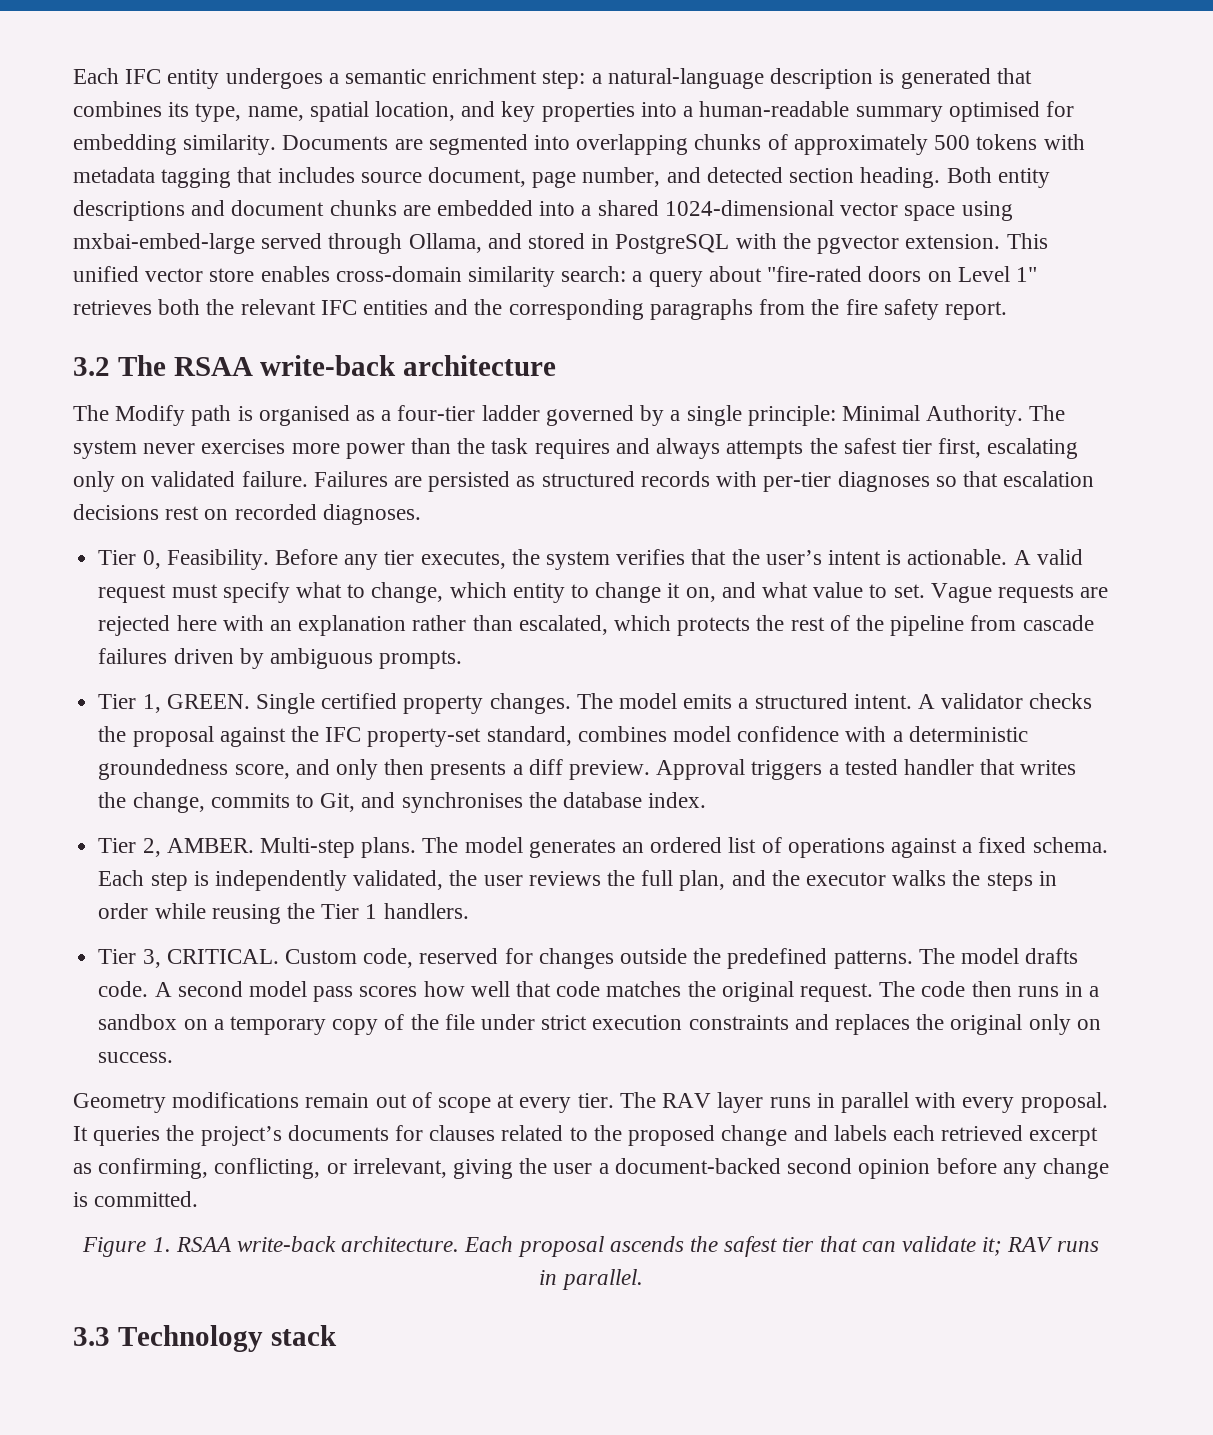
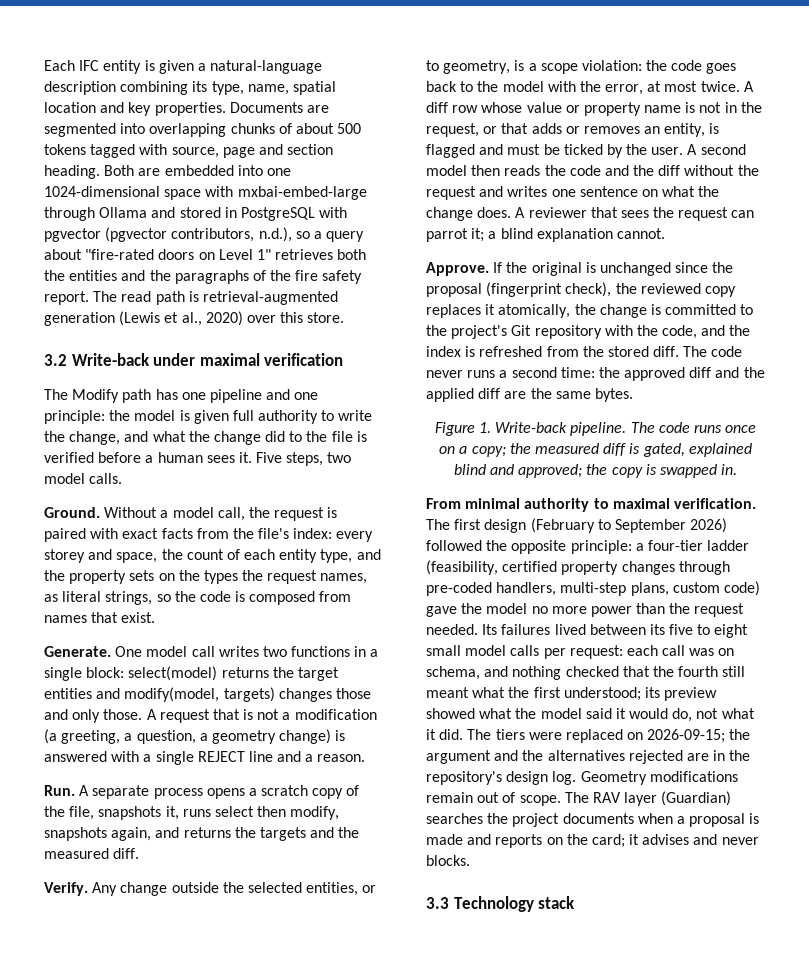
[225,68,1032,89] [73,101,162,117] undergoes a semantic enrichment step: a natural-language description is generated that combines -> [144,60,323,74] [44,81,189,95] is given a natural-language description combining
[375,101,456,121] location, -> [44,102,96,113] location
[541,101,1074,122] [73,134,277,155] properties into a human-readable summary optimised for embedding similarity. -> [154,102,226,116] properties.
[793,134,928,155] approximately -> [295,123,334,134] about
[1043,134,1085,150] [73,167,1050,188] [73,200,1013,221] [73,233,482,254] with metadata tagging that includes source document, page number, and detected section heading. Both entity descriptions and document chunks are embedded into a shared 1024-dimensional vector space using mxbai-embed-large served through Ollama, -> [90,144,334,158] [44,165,291,179] [44,186,367,200] [44,207,148,221] tagged with source, page and section heading. Both are embedded into one 1024-dimensional space with mxbai-embed-large through Ollama
[782,233,1048,254] [73,266,627,287] the pgvector extension. This unified vector store enables cross-domain similarity search: -> [44,227,310,242] pgvector (pgvector contributors, n.d.), so
[240,299,357,315] relevant IFC -> (65, 275) none
[508,299,806,320] corresponding paragraphs from -> [174,270,266,284] paragraphs of
[73,355,557,376] [73,405,1066,426] [73,438,1079,459] [73,471,1095,492] [73,504,421,525] [98,549,1083,570] [98,582,1109,603] [98,615,1094,636] [98,648,463,669] [98,693,1093,714] [98,726,1028,747] [98,759,1077,780] [98,792,707,813] [98,837,1108,858] [98,870,1057,891] [98,903,469,924] [98,948,1079,969] [98,981,1100,1002] [98,1014,1101,1035] [98,1052,174,1063] // 3.2 The RSAA write-back architecture // The Modify path is organised as a four-tier ladder governed by a single principle: Minimal Authority. The system never exercises more power than the task requires and always attempts the safest tier first, escalating only on validated failure. Failures are persisted as structured records with per-tier diagnoses so that escalation decisions rest on recorded diagnoses. // Tier 0, Feasibility. Before any tier executes, the system verifies that the user’s intent is actionable. A valid request must specify what to change, which entity to change it on, and what value to set. Vague requests are rejected here with an explanation rather than escalated, which protects the rest of the pipeline from cascade failures driven by ambiguous prompts. // Tier 1, GREEN. Single certified property changes. The model emits a structured intent. A validator checks the proposal against the IFC property-set standard, combines model confidence with a deterministic groundedness score, and only then presents a diff preview. Approval triggers a tested handler that writes the change, commits to Git, and synchronises the database index. // Tier 2, AMBER. Multi-step plans. The model generates an ordered list of operations against a fixed schema. Each step is independently validated, the user reviews the full plan, and the executor walks the steps in order while reusing the Tier 1 handlers. // Tier 3, CRITICAL. Custom code, reserved for changes outside the predefined patterns. The model drafts code. A second model pass scores how well that code matches the original request. The code then runs in a sandbox on a temporary copy of the file under strict execution constraints and replaces the original only on success. // -> [93,291,338,305] [44,311,345,326] [44,353,344,366] [44,389,319,403] [44,410,373,424] [44,431,367,445] [44,452,352,466] [44,473,123,484] [44,507,338,521] [44,528,374,542] [44,549,381,563] [44,570,368,584] [44,591,352,605] [44,612,156,623] [44,646,379,657] [44,666,339,681] [44,687,371,702] [44,709,377,723] [44,729,346,744] [44,751,366,765] [44,785,360,799] [44,806,340,820] [44,827,360,841] [44,848,140,859] [44,882,377,896] [426,60,737,74] [426,81,754,95] [426,102,762,116] [426,123,720,137] [426,144,746,158] [426,165,759,176] [426,186,720,200] [426,207,755,221] [426,228,665,242] [426,262,734,276] [426,282,736,297] [426,304,754,318] [426,325,751,339] [426,346,743,357] [426,367,765,381] [426,388,633,402] [434,422,757,436] [439,443,752,457] [453,464,738,478] [426,498,756,512] [426,518,728,533] [426,540,750,554] [426,560,730,575] [426,581,760,596] [426,603,745,617] [426,624,749,638] [426,645,735,659] [426,666,746,680] [426,687,718,701] [426,708,755,722] [426,729,751,743] [426,750,751,764] [426,771,577,785] The read path is retrieval-augmented generation (Lewis et al., 2020) over this store. // 3.2 Write-back under maximal verification // The Modify path has one pipeline and one principle: the model is given full authority to write the change, and what the change did to the file is verified before a human sees it. Five steps, two model calls. // Ground. Without a model call, the request is paired with exact facts from the file's index: every storey and space, the count of each entity type, and the property sets on the types the request names, as literal strings, so the code is composed from names that exist. // Generate. One model call writes two functions in a single block: select(model) returns the target entities and modify(model, targets) changes those and only those. A request that is not a modification (a greeting, a question, a geometry change) is answered with a single REJECT line and a reason. // Run. A separate process opens a scratch copy of the file, snapshots it, runs select then modify, snapshots again, and returns the targets and the measured diff. // Verify. Any change outside the selected entities, or to geometry, is a scope violation: the code goes back to the model with the error, at most twice. A diff row whose value or property name is not in the request, or that adds or removes an entity, is flagged and must be ticked by the user. A second model then reads the code and the diff without the request and writes one sentence on what the change does. A reviewer that sees the request can parrot it; a blind explanation cannot. // Approve. If the original is unchanged since the proposal (fingerprint check), the reviewed copy replaces it atomically, the change is committed to the project's Git repository with the code, and the index is refreshed from the stored diff. The code never runs a second time: the approved diff and the applied diff are the same bytes. // Figure 1. Write-back pipeline. The code runs once on a copy; the measured diff is gated, explained blind and approved; the copy is swapped in. // From minimal authority to maximal verification. The first design (February to September 2026) followed the opposite principle: a four-tier ladder (feasibility, certified property changes through pre-coded handlers, multi-step plans, custom code) gave the model no more power than the request needed. Its failures lived between its five to eight small model calls per request: each call was on schema, and nothing checked that the fourth still meant what the first understood; its preview showed what the model said it would do, not what it did. The tiers were replaced on 2026-09-15; the argument and the alternatives rejected are in the repository's design log.
[438,1092,1108,1113] [73,1125,1099,1146] [73,1158,1109,1179] [73,1191,199,1207] [82,1236,1099,1257] [539,1269,643,1290] scope at every tier. The RAV layer runs in parallel with every proposal. It queries the project’s documents for clauses related to the proposed change and labels each retrieved excerpt as confirming, conflicting, or irrelevant, giving the user a document-backed second opinion before any change is committed. // Figure 1. RSAA write-back architecture. Each proposal ascends the safest tier that can validate it; RAV runs in parallel. -> [519,791,732,806] [426,813,760,827] [426,834,759,848] [426,855,470,866] scope. The RAV layer (Guardian) searches the project documents when a proposal is made and reports on the card; it advises and never blocks.

